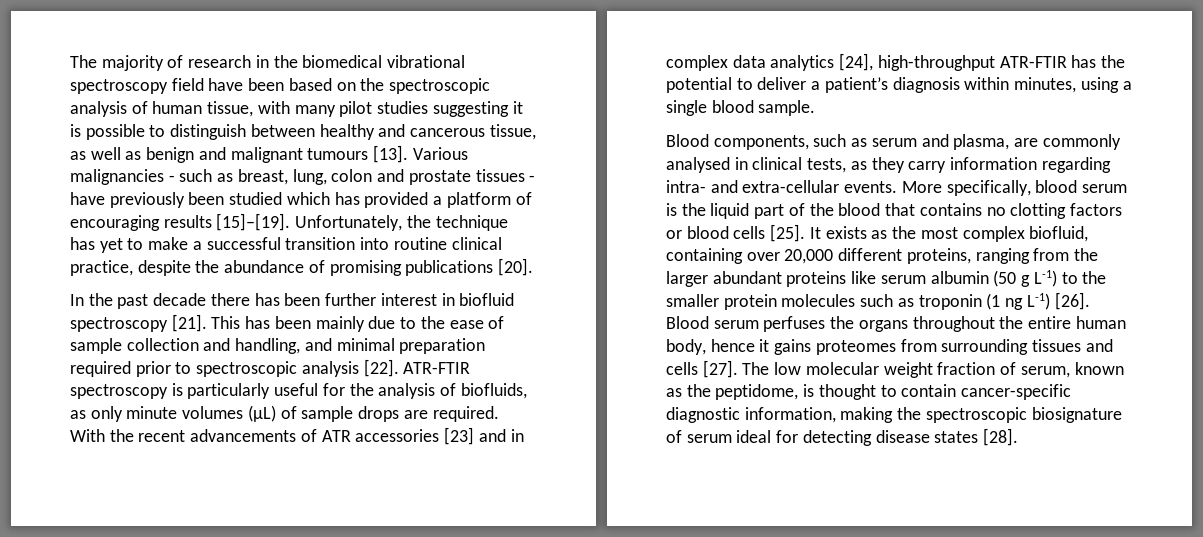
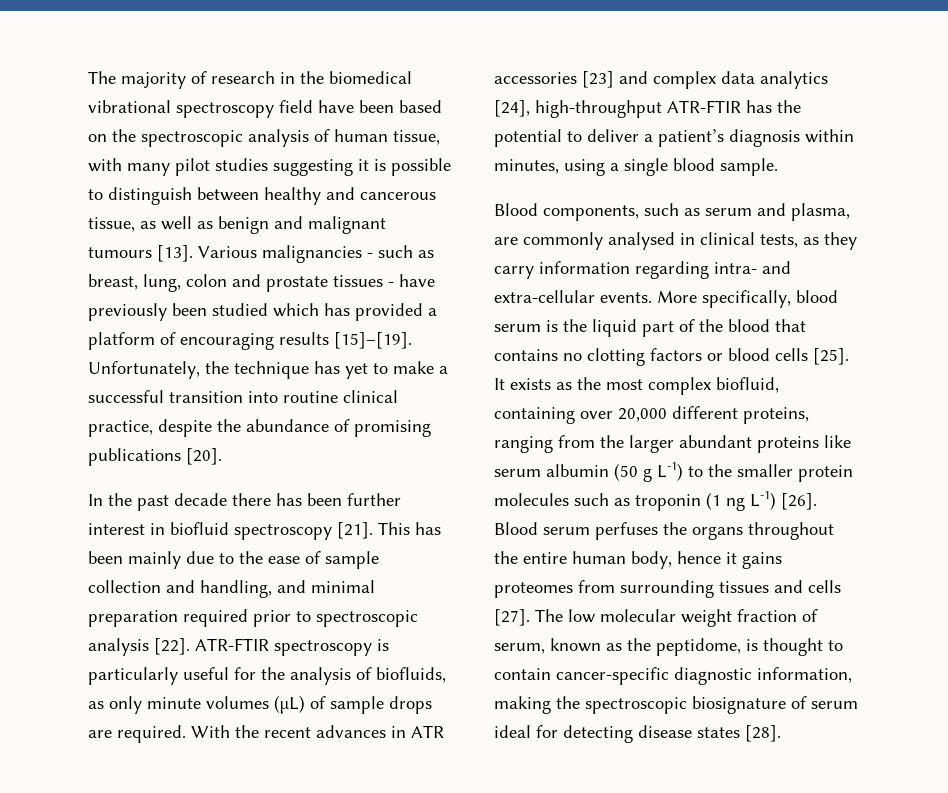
[190,429,317,442] advancements of -> [316,725,406,738] advances in
[510,429,524,442] in -> (648, 77) none

